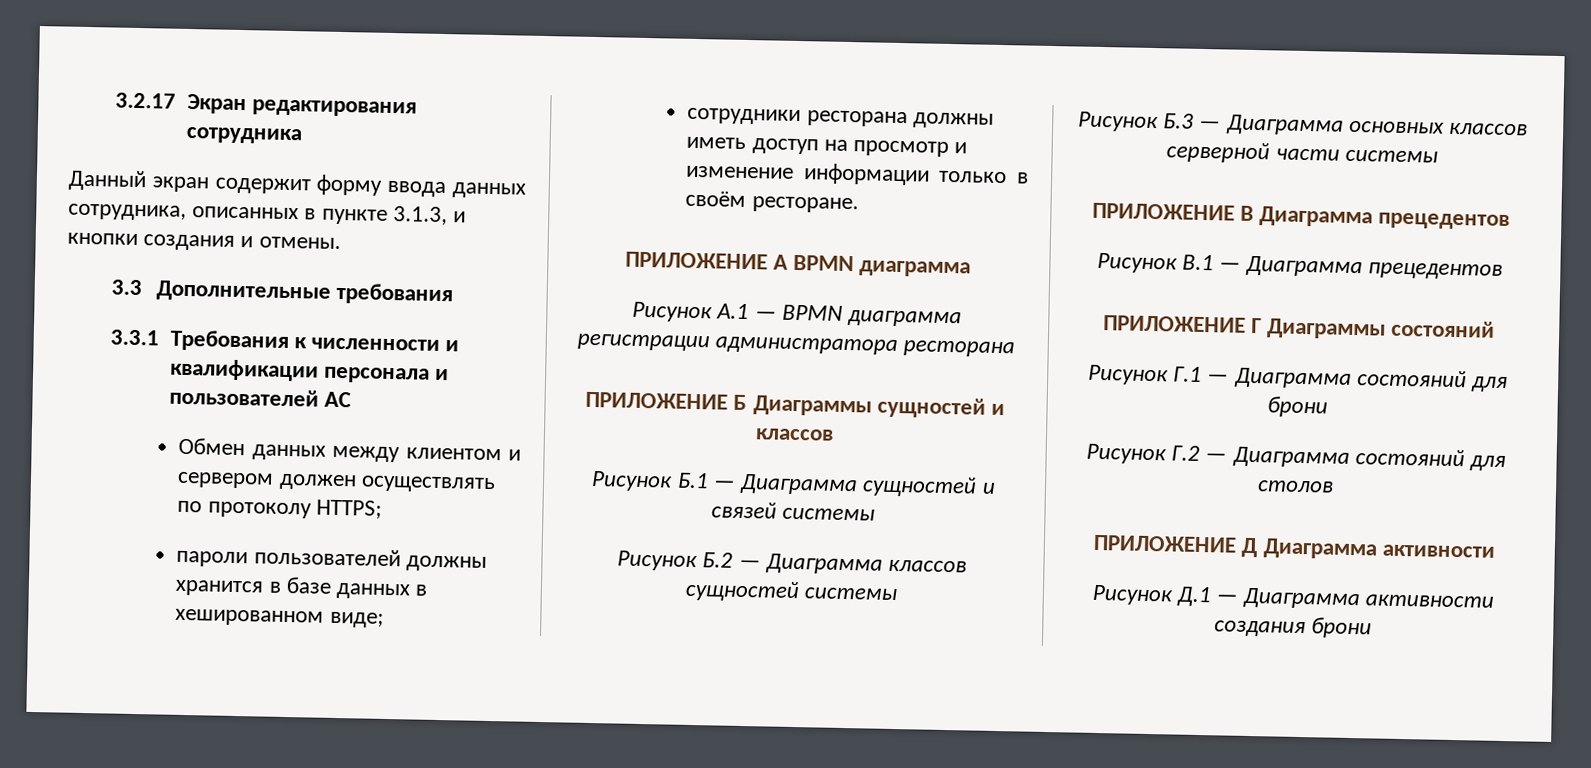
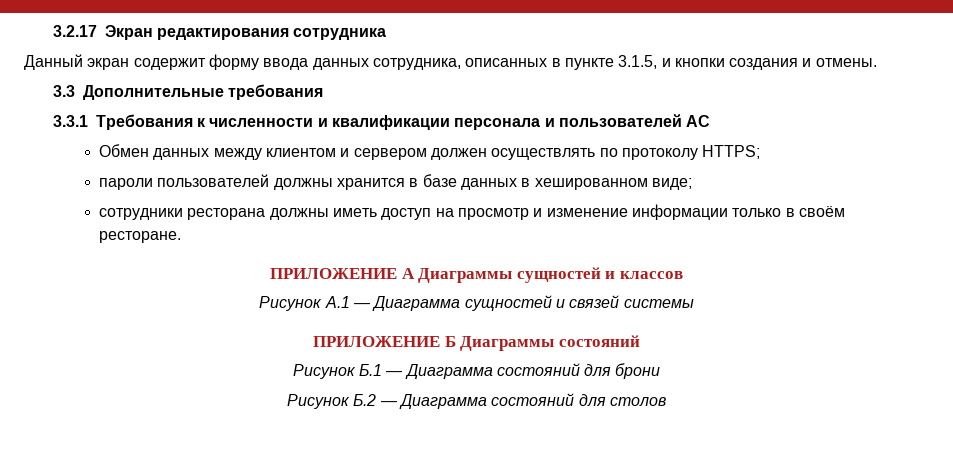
[392,206,448,226] 3.1.3, -> [618,55,658,69] 3.1.5,
[793,254,972,278] [632,301,962,328] [576,333,1016,358] [585,391,748,411] BPMN диаграмма // Рисунок А.1 — BPMN диаграмма регистрации администратора ресторана // ПРИЛОЖЕНИЕ Б -> (415, 273) none
[676,472,709,489] Б.1 -> [324,296,350,308] А.1
[617,550,967,575] [684,579,898,603] [1077,111,1529,136] [1166,141,1438,164] [1091,202,1511,231] [1096,252,1504,280] [1102,315,1262,334] // Рисунок Б.2 — Диаграмма классов сущностей системы // Рисунок Б.3 — Диаграмма основных классов серверной части системы // ПРИЛОЖЕНИЕ В Диаграмма прецедентов // Рисунок В.1 — Диаграмма прецедентов // ПРИЛОЖЕНИЕ Г -> [313,336,456,347] // ПРИЛОЖЕНИЕ Б
[1173,366,1203,383] Г.1 -> [358,364,382,376] Б.1
[1171,445,1201,462] Г.2 -> [353,394,377,406] Б.2
[1093,534,1495,560] [1091,584,1495,610] [1213,617,1373,639] // ПРИЛОЖЕНИЕ Д Диаграмма активности // Рисунок Д.1 — Диаграмма активности создания брони -> (666, 401) none

